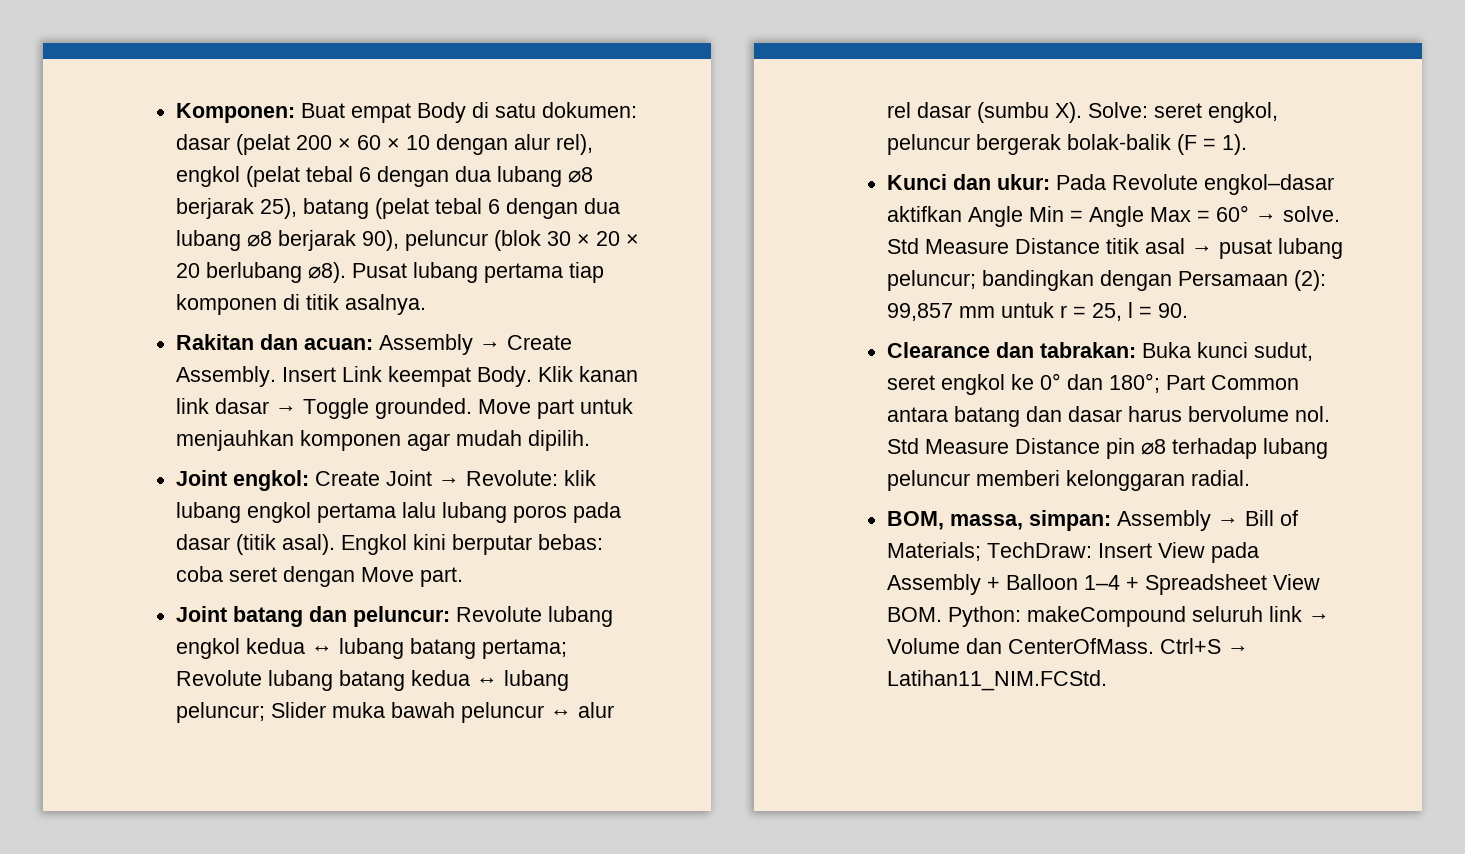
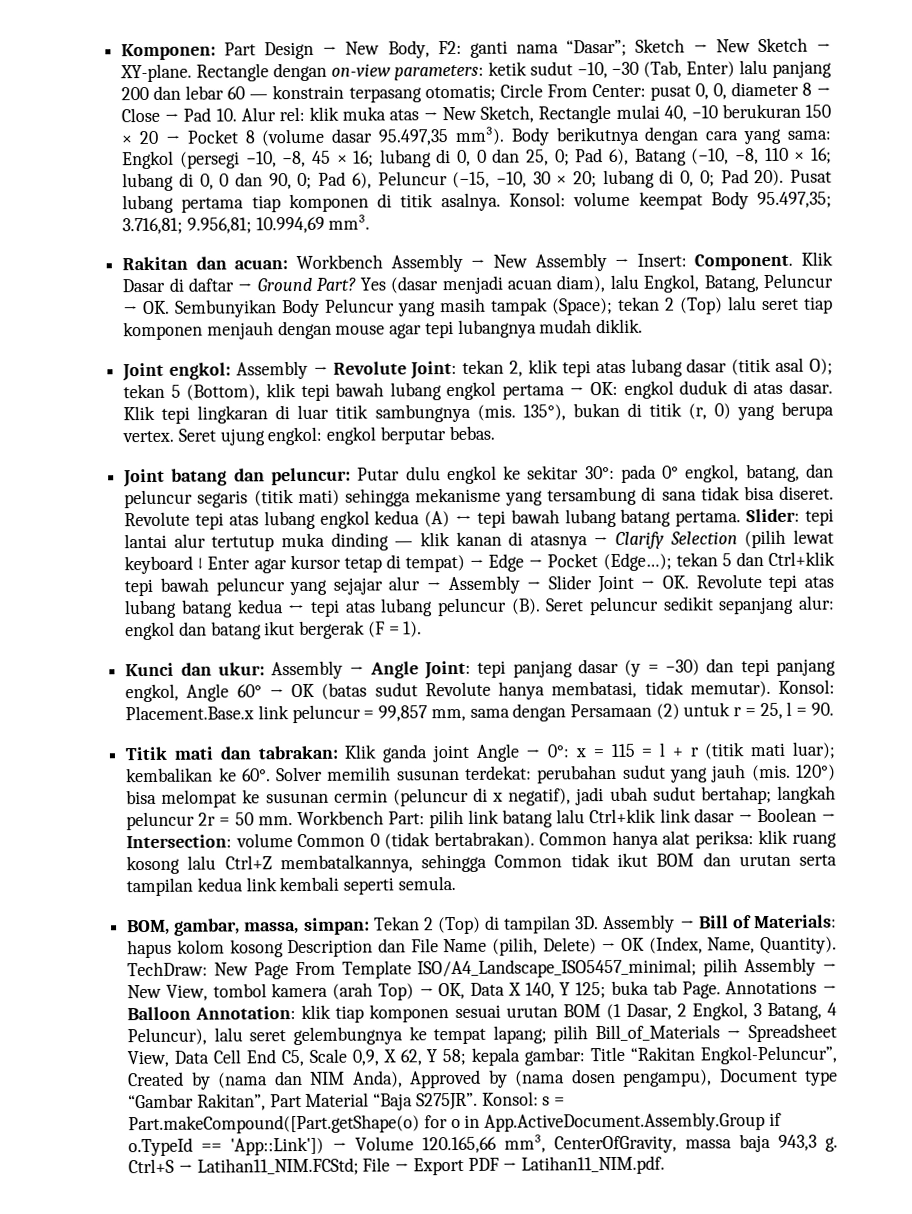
[301,102,638,123] [176,134,594,155] [176,166,594,187] [176,198,621,219] [176,230,640,251] [176,262,347,283] Buat empat Body di satu dokumen: dasar (pelat 200 × 60 × 10 dengan alur rel), engkol (pelat tebal 6 dengan dua lubang ⌀8 berjarak 25), batang (pelat tebal 6 dengan dua lubang ⌀8 berjarak 90), peluncur (blok 30 × 20 × 20 berlubang ⌀8). -> [224,37,831,60] [120,59,832,83] [121,81,832,103] [121,103,831,124] [121,126,831,147] [122,147,833,170] [122,169,785,192] Part Design → New Body, F2: ganti nama “Dasar”; Sketch → New Sketch → XY-plane. Rectangle dengan on-view parameters: ketik sudut −10, −30 (Tab, Enter) lalu panjang 200 dan lebar 60 — konstrain terpasang otomatis; Circle From Center: pusat 0, 0, diameter 8 → Close → Pad 10. Alur rel: klik muka atas → New Sketch, Rectangle mulai 40, −10 berukuran 150 × 20 → Pocket 8 (volume dasar 95.497,35 mm³). Body berikutnya dengan cara yang sama: Engkol (persegi −10, −8, 45 × 16; lubang di 0, 0 dan 25, 0; Pad 6), Batang (−10, −8, 110 × 16; lubang di 0, 0 dan 90, 0; Pad 6), Peluncur (−15, −10, 30 × 20; lubang di 0, 0; Pad 20).
(427, 304) none -> [508,191,832,210] [122,214,371,235] Konsol: volume keempat Body 95.497,35; 3.716,81; 9.956,81; 10.994,69 mm³.
[379,334,573,355] [176,366,639,387] [176,398,634,419] [176,430,591,451] [176,470,597,491] [176,502,622,523] [176,534,604,555] [176,566,464,587] [176,606,614,627] [176,638,568,659] [176,670,570,691] [176,702,615,723] [887,102,1279,123] [887,134,1172,155] Assembly → Create Assembly. Insert Link keempat Body. Klik kanan link dasar → Toggle grounded. Move part untuk menjauhkan komponen agar mudah dipilih. // Joint engkol: Create Joint → Revolute: klik lubang engkol pertama lalu lubang poros pada dasar (titik asal). Engkol kini berputar bebas: coba seret dengan Move part. // Joint batang dan peluncur: Revolute lubang engkol kedua ↔ lubang batang pertama; Revolute lubang batang kedua ↔ lubang peluncur; Slider muka bawah peluncur ↔ alur rel dasar (sumbu X). Solve: seret engkol, peluncur bergerak bolak-balik -> [296,251,833,273] [122,273,833,295] [123,296,833,318] [123,318,644,341] [122,357,833,382] [123,379,833,401] [123,401,835,424] [122,425,495,446] [123,463,835,488] [124,485,834,509] [124,508,834,530] [124,529,835,552] [124,551,836,575] [124,574,835,597] [124,595,836,619] [125,620,366,641] Workbench Assembly → New Assembly → Insert: Component. Klik Dasar di daftar → Ground Part? Yes (dasar menjadi acuan diam), lalu Engkol, Batang, Peluncur → OK. Sembunyikan Body Peluncur yang masih tampak (Space); tekan 2 (Top) lalu seret tiap komponen menjauh dengan mouse agar tepi lubangnya mudah diklik. // Joint engkol: Assembly → Revolute Joint: tekan 2, klik tepi atas lubang dasar (titik asal O); tekan 5 (Bottom), klik tepi bawah lubang engkol pertama → OK: engkol duduk di atas dasar. Klik tepi lingkaran di luar titik sambungnya (mis. 135°), bukan di titik (r, 0) yang berupa vertex. Seret ujung engkol: engkol berputar bebas. // Joint batang dan peluncur: Putar dulu engkol ke sekitar 30°: pada 0° engkol, batang, dan peluncur segaris (titik mati) sehingga mekanisme yang tersambung di sana tidak bisa diseret. Revolute tepi atas lubang engkol kedua (A) ↔ tepi bawah lubang batang pertama. Slider: tepi lantai alur tertutup muka dinding — klik kanan di atasnya → Clarify Selection (pilih lewat keyboard ↓ Enter agar kursor tetap di tempat) → Edge → Pocket (Edge…); tekan 5 dan Ctrl+klik tepi bawah peluncur yang sejajar alur → Assembly → Slider Joint → OK. Revolute tepi atas lubang batang kedua ↔ tepi atas lubang peluncur (B). Seret peluncur sedikit sepanjang alur: engkol dan batang ikut bergerak
[1056,174,1335,195] [887,205,1341,227] [887,238,1344,259] [887,270,1327,291] [887,303,996,321] Pada Revolute engkol–dasar aktifkan Angle Min = Angle Max = 60° → solve. Std Measure Distance titik asal → pusat lubang peluncur; bandingkan dengan Persamaan (2): 99,857 mm -> [271,658,836,680] [125,679,835,703] [125,703,680,724] Assembly → Angle Joint: tepi panjang dasar (y = −30) dan tepi panjang engkol, Angle 60° → OK (batas sudut Revolute hanya membatasi, tidak memutar). Konsol: Placement.Base.x link peluncur = 99,857 mm, sama dengan Persamaan (2)
[887,342,1314,361] [887,373,1300,395] [887,406,1331,427] [887,438,1329,459] [887,470,1251,491] Clearance dan tabrakan: Buka kunci sudut, seret engkol ke 0° dan 180°; Part Common antara batang dan dasar harus bervolume nol. Std Measure Distance pin ⌀8 terhadap lubang peluncur memberi kelonggaran radial. -> [125,741,836,763] [126,764,836,784] [126,785,837,808] [126,807,836,831] [126,829,838,850] [126,852,838,875] [126,876,456,897] Titik mati dan tabrakan: Klik ganda joint Angle → 0°: x = 115 = l + r (titik mati luar); kembalikan ke 60°. Solver memilih susunan terdekat: perubahan sudut yang jauh (mis. 120°) bisa melompat ke susunan cermin (peluncur di x negatif), jadi ubah sudut bertahap; langkah peluncur 2r = 50 mm. Workbench Part: pilih link batang lalu Ctrl+klik link dasar → Boolean → Intersection: volume Common 0 (tidak bertabrakan). Common hanya alat periksa: klik ruang kosong lalu Ctrl+Z membatalkannya, sehingga Common tidak ikut BOM dan urutan serta tampilan kedua link kembali seperti semula.
(945, 520) none -> [174,918,241,936] gambar,
[1117,510,1299,531] [887,542,1260,563] [887,574,1321,595] [887,606,1331,627] [887,638,1250,654] [887,670,1108,691] Assembly → Bill of Materials; TechDraw: Insert View pada Assembly + Balloon 1–4 + Spreadsheet View BOM. Python: makeCompound seluruh link → Volume dan CenterOfMass. Ctrl+S → Latihan11_NIM.FCStd. -> [372,914,838,935] [127,936,838,959] [127,957,837,980] [127,980,837,1001] [127,1002,837,1023] [127,1023,837,1046] [127,1045,837,1068] [127,1068,839,1090] [128,1091,566,1111] [128,1112,782,1135] [128,1133,839,1157] [128,1155,666,1176] Tekan 2 (Top) di tampilan 3D. Assembly → Bill of Materials: hapus kolom kosong Description dan File Name (pilih, Delete) → OK (Index, Name, Quantity). TechDraw: New Page From Template ISO/A4_Landscape_ISO5457_minimal; pilih Assembly → New View, tombol kamera (arah Top) → OK, Data X 140, Y 125; buka tab Page. Annotations → Balloon Annotation: klik tiap komponen sesuai urutan BOM (1 Dasar, 2 Engkol, 3 Batang, 4 Peluncur), lalu seret gelembungnya ke tempat lapang; pilih Bill_of_Materials → Spreadsheet View, Data Cell End C5, Scale 0,9, X 62, Y 58; kepala gambar: Title “Rakitan Engkol-Peluncur”, Created by (nama dan NIM Anda), Approved by (nama dosen pengampu), Document type “Gambar Rakitan”, Part Material “Baja S275JR”. Konsol: s = Part.makeCompound([Part.getShape(o) for o in App.ActiveDocument.Assembly.Group if o.TypeId == 'App::Link']) → Volume 120.165,66 mm³, CenterOfGravity, massa baja 943,3 g. Ctrl+S → Latihan11_NIM.FCStd; File → Export PDF → Latihan11_NIM.pdf.

